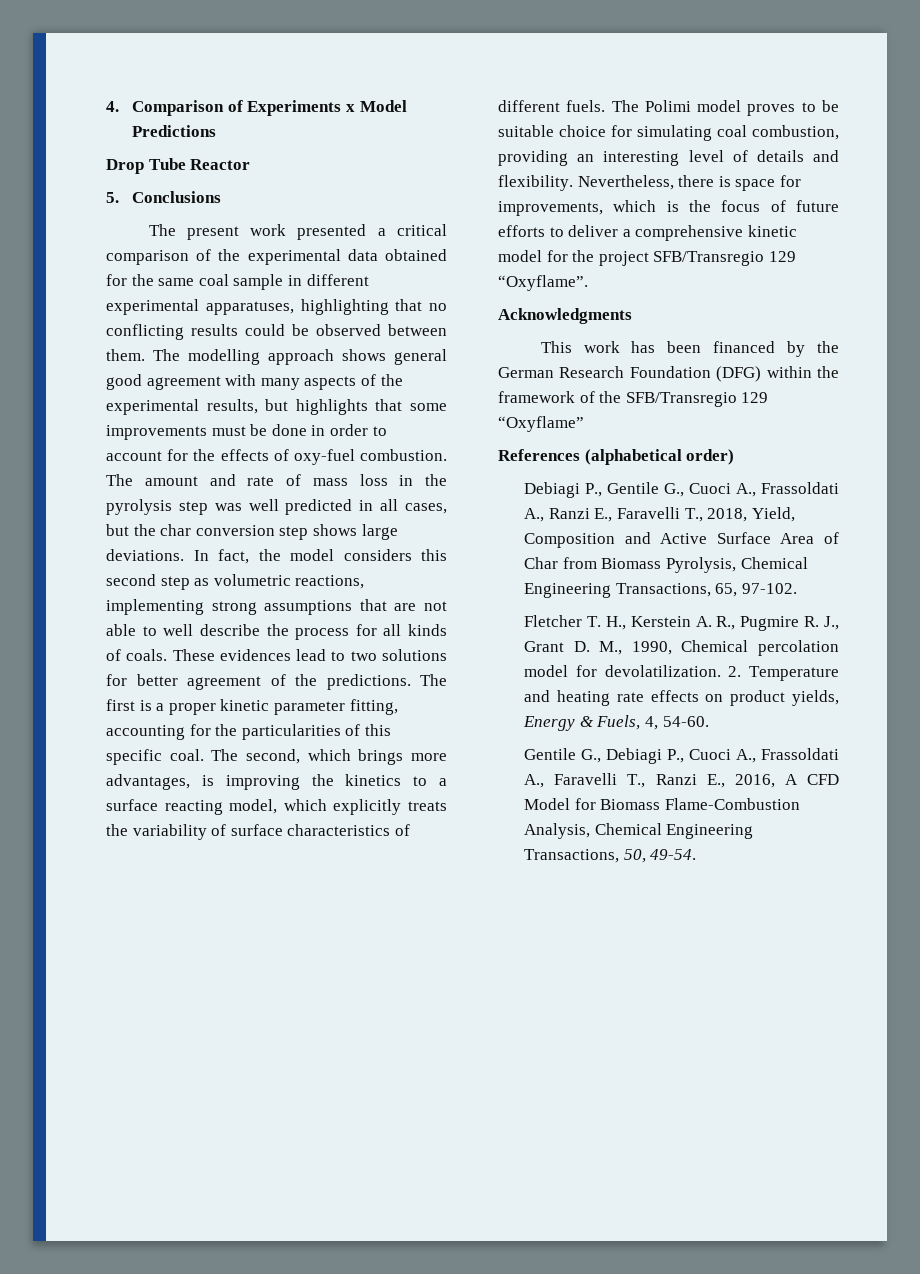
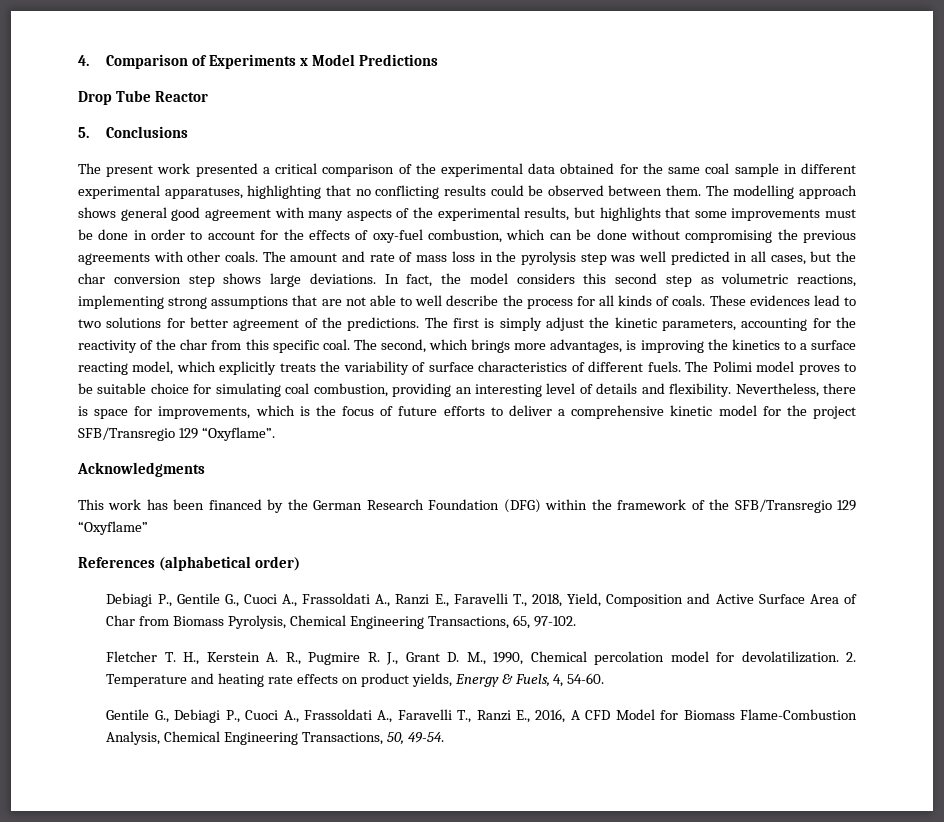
[359,449,447,461] combustion. -> [428,229,856,243] [78,251,259,265] combustion, which can be done without compromising the previous agreements with other coals.
[156,699,398,715] [106,724,361,740] a proper kinetic parameter fitting, accounting for the particularities of -> [499,317,857,331] [78,339,242,353] simply adjust the kinetic parameters, accounting for the reactivity of the char from

